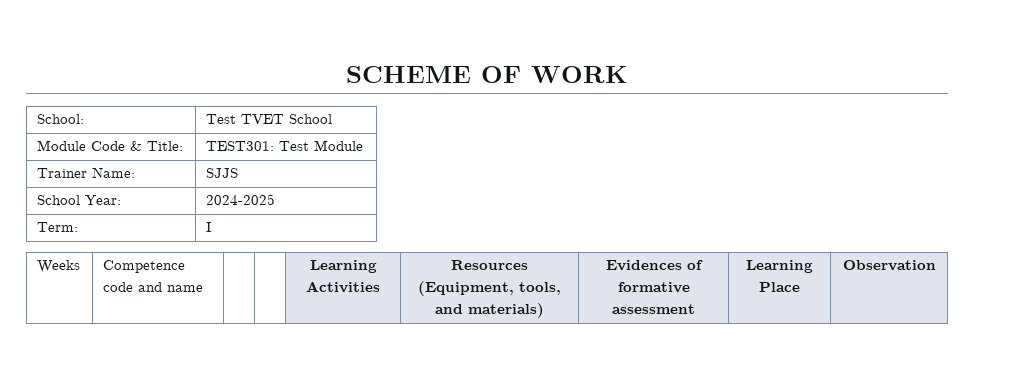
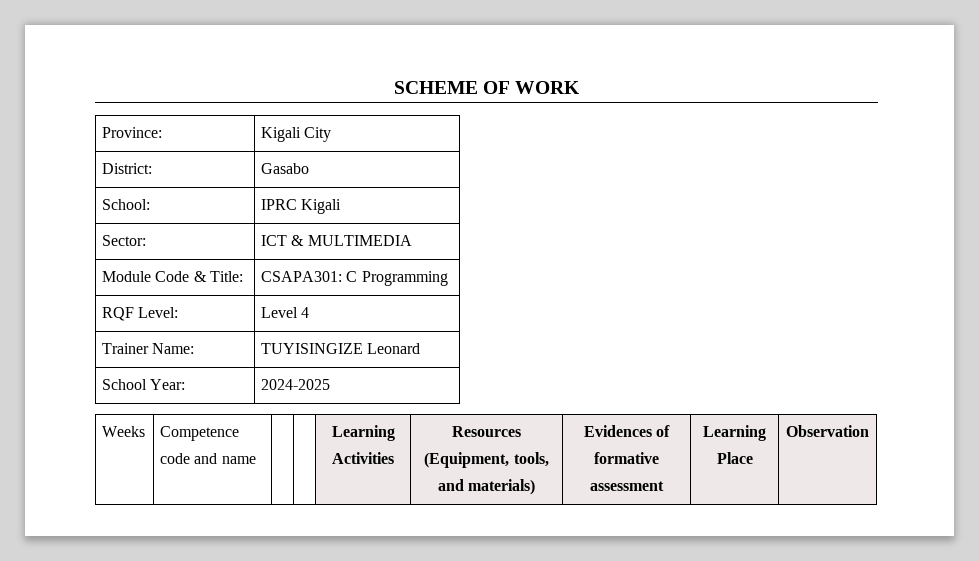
[37,114,85,124] [206,114,333,124] [37,140,184,151] [206,140,364,151] School: | Test TVET School // Module Code & Title: | TEST301: Test Module -> [102,127,163,138] [261,127,332,142] [102,163,153,174] [261,163,310,174] [102,199,151,210] [261,199,342,214] [102,235,147,246] [261,235,412,246] [102,271,244,282] [261,271,448,286] [102,307,179,321] [261,307,310,318] Province: | Kigali City // District: | Gasabo // School: | IPRC Kigali // Sector: | ICT & MULTIMEDIA // Module Code & Title: | CSAPA301: C Programming // RQF Level: | Level 4
[206,168,239,178] SJJS -> [261,343,421,354] TUYISINGIZE Leonard
[37,222,79,232] [206,222,212,232] // Term: | I -> (331, 384) none

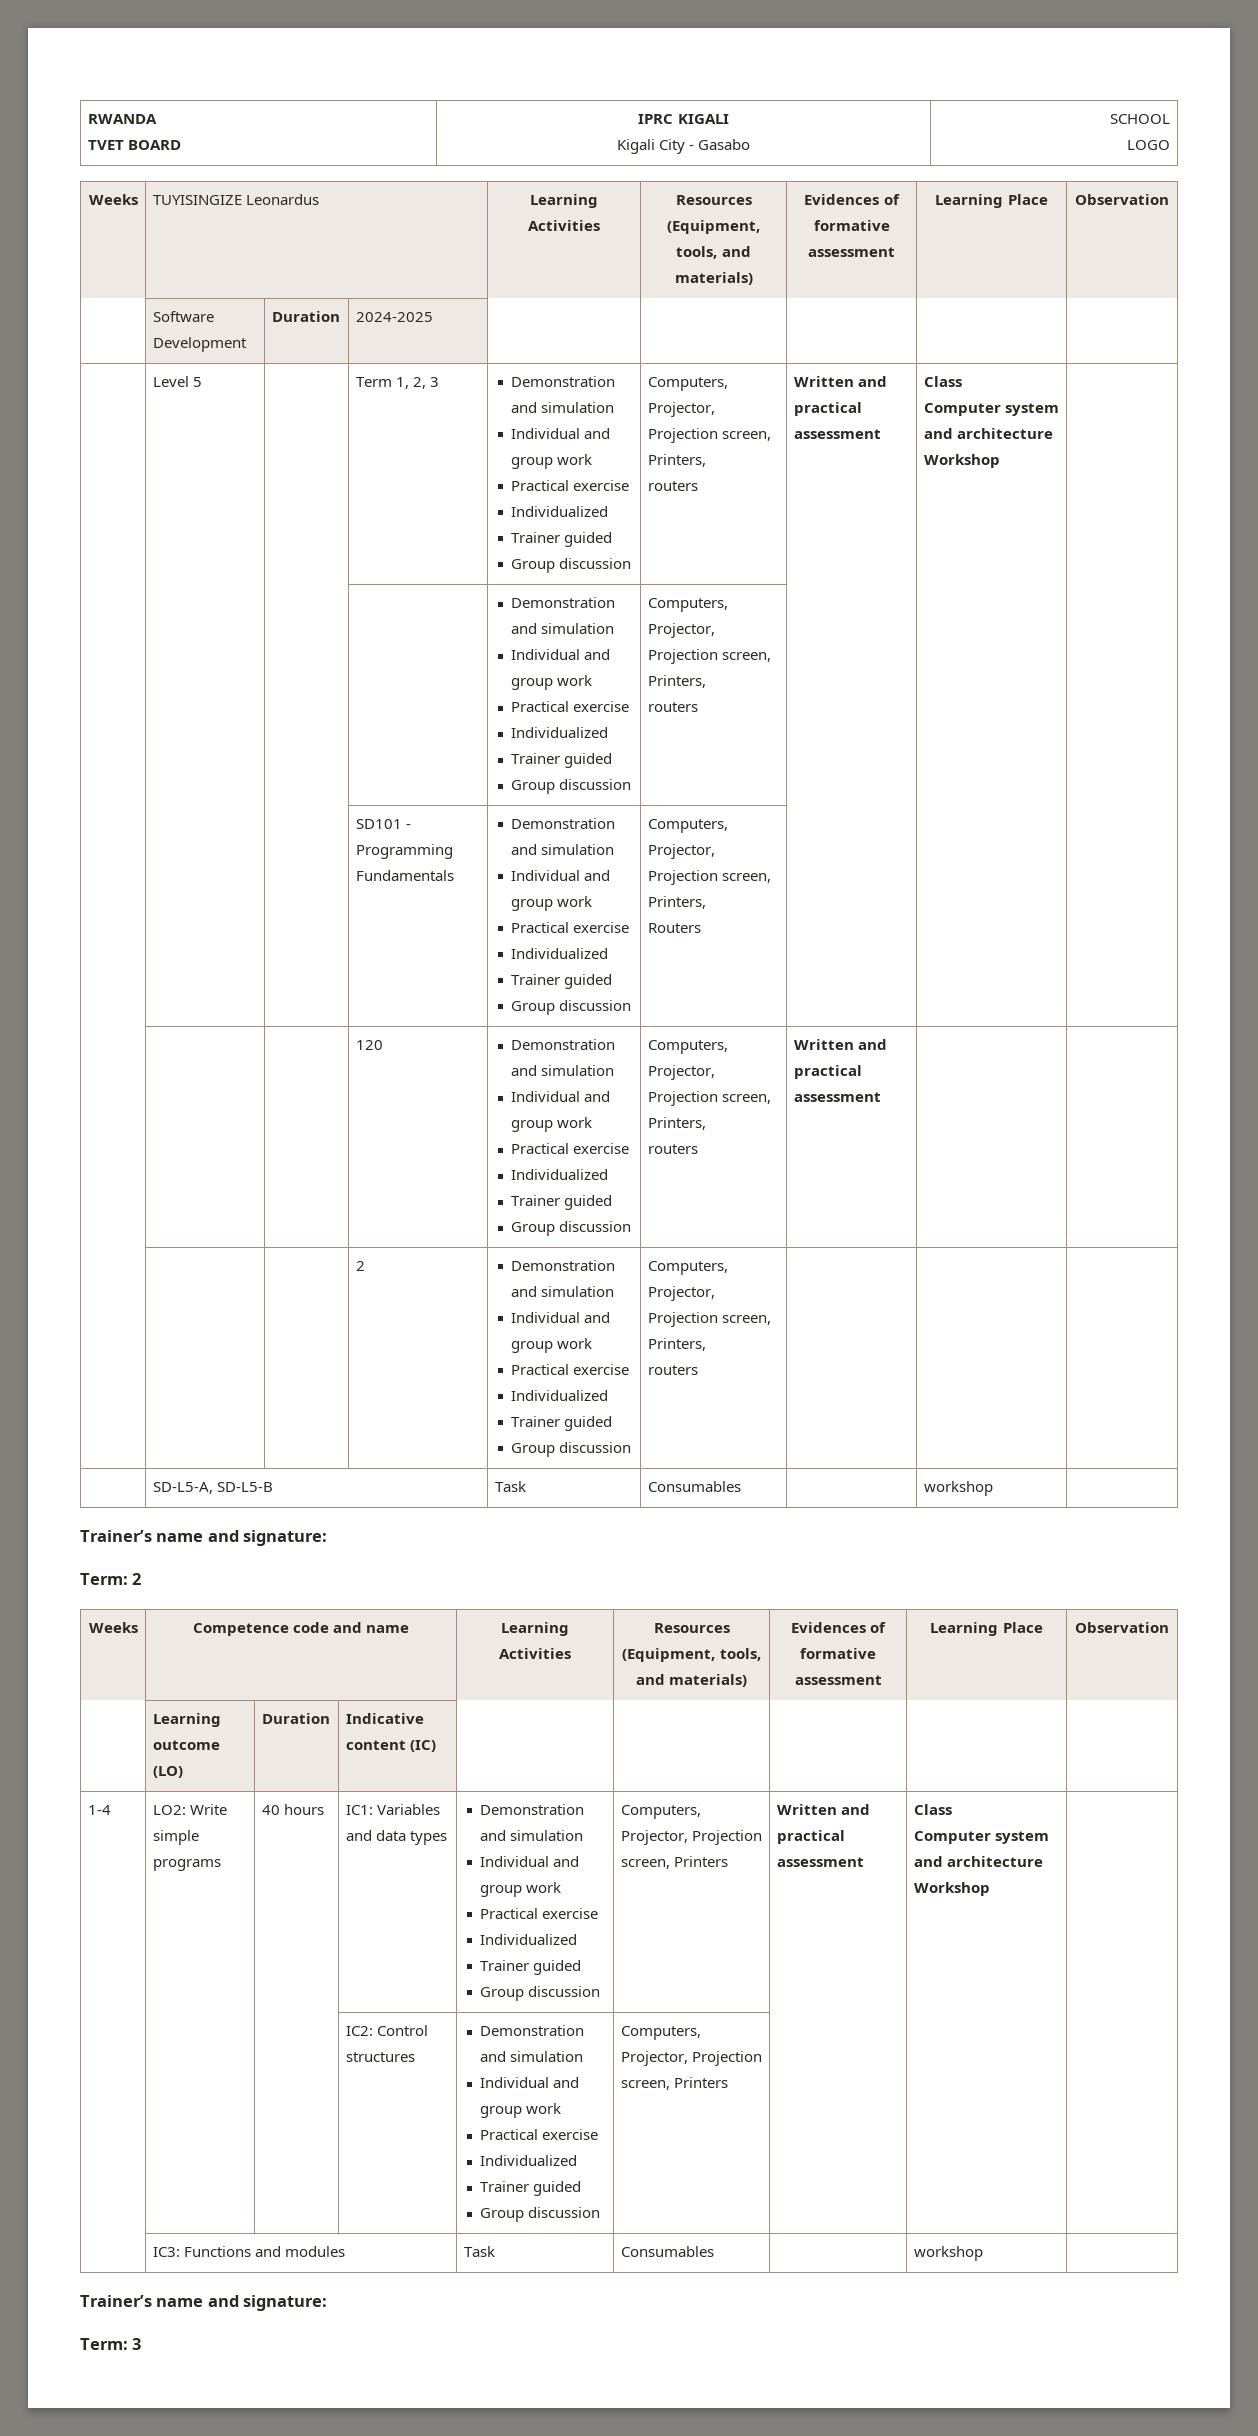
[393,81,581,94] [102,127,163,138] [261,127,332,142] [102,163,153,174] [261,163,310,174] [102,199,151,210] [261,199,342,214] [102,235,147,246] [261,235,412,246] [102,271,244,282] [261,271,448,286] [102,307,179,321] [261,307,310,318] [102,343,195,354] [261,343,421,354] [102,379,186,390] [261,379,331,390] [102,426,146,437] [160,426,240,441] [160,453,256,464] SCHEME OF WORK // Province: | Kigali City // District: | Gasabo // School: | IPRC Kigali // Sector: | ICT & MULTIMEDIA // Module Code & Title: | CSAPA301: C Programming // RQF Level: | Level 4 // Trainer Name: | TUYISINGIZE Leonard // School Year: | 2024-2025 // Weeks | Competence code and name | | -> [87,114,157,124] [87,140,181,150] [638,114,729,124] [616,139,751,154] [1110,114,1171,124] [1127,140,1171,150] [88,194,138,205] [152,194,319,205] RWANDA // TVET BOARD | IPRC KIGALI // Kigali City - Gasabo | SCHOOL // LOGO // Weeks | TUYISINGIZE Leonardus
(869, 431) none -> [152,311,214,322] [152,337,247,352] [271,311,340,322] [355,312,433,322] [152,376,202,387] [355,377,439,389] [511,376,616,387] [511,402,615,413] [511,428,611,439] [511,454,593,469] [511,480,630,491] [511,506,609,517] [511,532,613,547] [511,558,632,573] [647,377,728,391] [647,402,715,417] [647,428,771,443] [647,454,706,467] [647,481,698,491] [793,376,887,387] [793,402,862,416] [793,429,881,439] [923,376,962,387] [923,403,1059,416] [923,428,1053,439] [923,454,1000,468] [511,597,616,608] [511,623,615,634] [511,649,611,660] [511,675,593,690] [511,701,630,712] [511,727,609,738] [511,753,613,768] [511,779,632,794] [647,598,728,612] [647,623,715,638] [647,649,771,664] [647,675,706,688] [647,702,698,712] [355,819,411,829] [355,844,453,859] [355,870,454,881] [511,818,616,829] [511,844,615,855] [511,870,611,881] [511,896,593,911] [511,922,630,933] [511,948,609,959] [511,974,613,989] [511,1000,632,1015] [647,819,728,833] [647,844,715,859] [647,870,771,885] [647,896,706,909] [647,923,701,933] [355,1040,383,1050] [511,1039,616,1050] [511,1065,615,1076] [511,1091,611,1102] [511,1117,593,1132] [511,1143,630,1154] [511,1169,609,1180] [511,1195,613,1210] [511,1221,632,1236] [647,1040,728,1054] [647,1065,715,1080] [647,1091,771,1106] [647,1117,706,1130] [647,1144,698,1154] [793,1039,887,1050] [793,1065,862,1079] [793,1092,881,1102] [355,1261,365,1271] [511,1260,616,1271] [511,1286,615,1297] [511,1312,611,1323] [511,1338,593,1353] [511,1364,630,1375] [511,1390,609,1401] [511,1416,613,1431] [511,1442,632,1457] [647,1261,728,1275] [647,1286,715,1301] [647,1312,771,1327] [647,1338,706,1351] [647,1365,698,1375] [152,1482,273,1494] [494,1481,526,1492] [647,1481,741,1492] [923,1481,993,1496] [80,1530,328,1546] [80,1573,142,1585] [88,1622,138,1633] [192,1622,410,1636] [501,1622,569,1636] [499,1648,571,1659] [653,1623,730,1633] [622,1648,761,1662] [635,1674,748,1687] [790,1622,887,1633] [800,1648,876,1659] [794,1675,882,1685] [930,1622,1043,1636] [1075,1622,1169,1633] [152,1713,221,1727] [152,1740,220,1750] [152,1766,183,1778] [261,1713,330,1724] [345,1713,424,1724] [345,1740,436,1752] [87,1805,111,1815] [152,1804,227,1815] [152,1830,199,1845] [152,1859,221,1871] [261,1804,324,1815] [345,1804,440,1815] [345,1830,447,1845] [480,1804,585,1815] [480,1830,584,1841] [480,1856,580,1867] [480,1882,562,1897] [480,1908,599,1919] [480,1934,578,1945] [480,1960,582,1975] [480,1986,601,2001] [620,1805,701,1819] [620,1830,762,1845] [620,1856,728,1869] [776,1804,870,1815] [776,1830,845,1844] [776,1857,864,1867] [913,1804,952,1815] [913,1831,1049,1844] [913,1856,1043,1867] [913,1882,990,1896] [345,2025,428,2036] [345,2052,415,2062] [480,2025,585,2036] [480,2051,584,2062] [480,2077,580,2088] [480,2103,562,2118] [480,2129,599,2140] [480,2155,578,2166] [480,2181,582,2196] [480,2207,601,2222] [620,2026,701,2040] [620,2051,762,2066] [620,2077,728,2090] [152,2246,345,2257] [463,2246,495,2257] [620,2246,714,2257] [913,2246,983,2261] [80,2295,328,2311] [80,2338,142,2350] // | Software Development | Duration | 2024-2025 | | | | | // | Level 5 | | Term 1, 2, 3 | Demonstration and simulation // Individual and group work // Practical exercise // Individualized // Trainer guided // Group discussion | Computers, Projector, Projection screen, Printers, // routers | Written and practical assessment | Class // Computer system and architecture Workshop | // | | | | Demonstration and simulation // Individual and group work // Practical exercise // Individualized // Trainer guided // Group discussion | Computers, Projector, Projection screen, Printers, // routers | | | // | | | SD101 - Programming Fundamentals | Demonstration and simulation // Individual and group work // Practical exercise // Individualized // Trainer guided // Group discussion | Computers, Projector, Projection screen, Printers, // Routers | | | // | | | 120 | Demonstration and simulation // Individual and group work // Practical exercise // Individualized // Trainer guided // Group discussion | Computers, Projector, Projection screen, Printers, // routers | Written and practical assessment | | // | | | 2 | Demonstration and simulation // Individual and group work // Practical exercise // Individualized // Trainer guided // Group discussion | Computers, Projector, Projection screen, Printers, // routers | | | // | SD-L5-A, SD-L5-B | Task | Consumables | | workshop | // Trainer’s name and signature: // Term: 2 // Weeks | Competence code and name | Learning Activities | Resources (Equipment, tools, and materials) | Evidences of formative assessment | Learning Place | Observation // | Learning outcome (LO) | Duration | Indicative content (IC) | | | | | // 1-4 | LO2: Write simple programs | 40 hours | IC1: Variables and data types | Demonstration and simulation // Individual and group work // Practical exercise // Individualized // Trainer guided // Group discussion | Computers, Projector, Projection screen, Printers | Written and practical assessment | Class // Computer system and architecture Workshop | // | | | IC2: Control structures | Demonstration and simulation // Individual and group work // Practical exercise // Individualized // Trainer guided // Group discussion | Computers, Projector, Projection screen, Printers | | | // | IC3: Functions and modules | Task | Consumables | | workshop | // Trainer’s name and signature: // Term: 3

